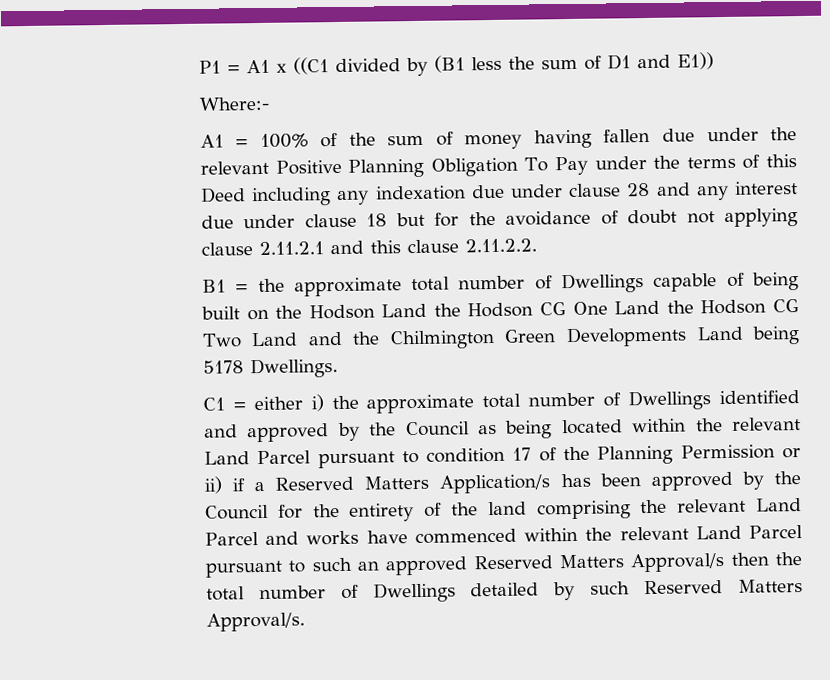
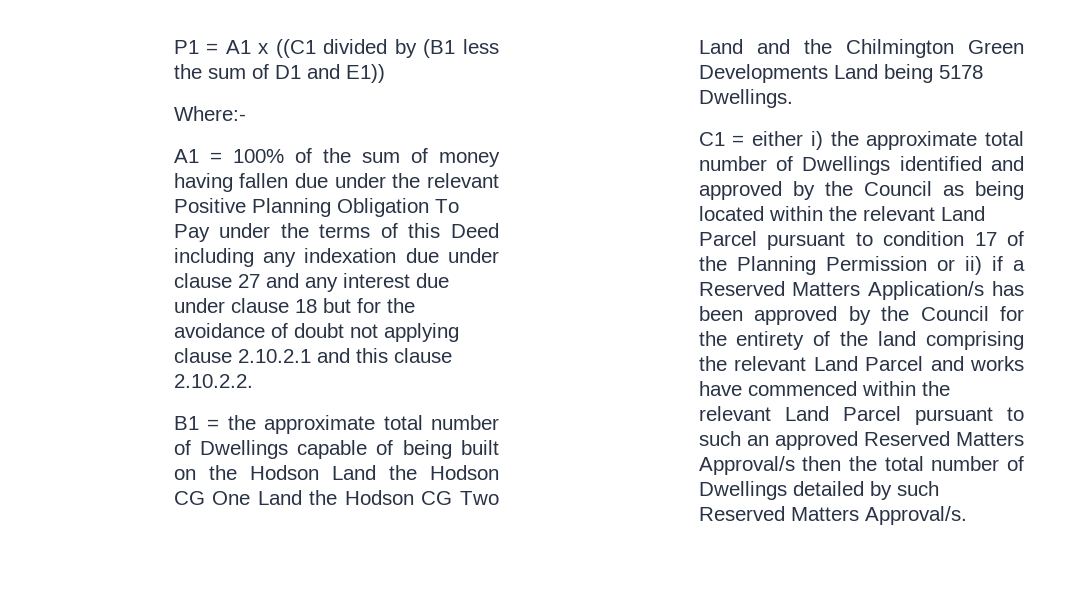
[626,182,651,197] 28 -> [237,274,260,288] 27
[258,241,324,256] 2.11.2.1 -> [237,349,311,363] 2.10.2.1
[464,238,537,253] 2.11.2.2. -> [173,374,253,388] 2.10.2.2.

